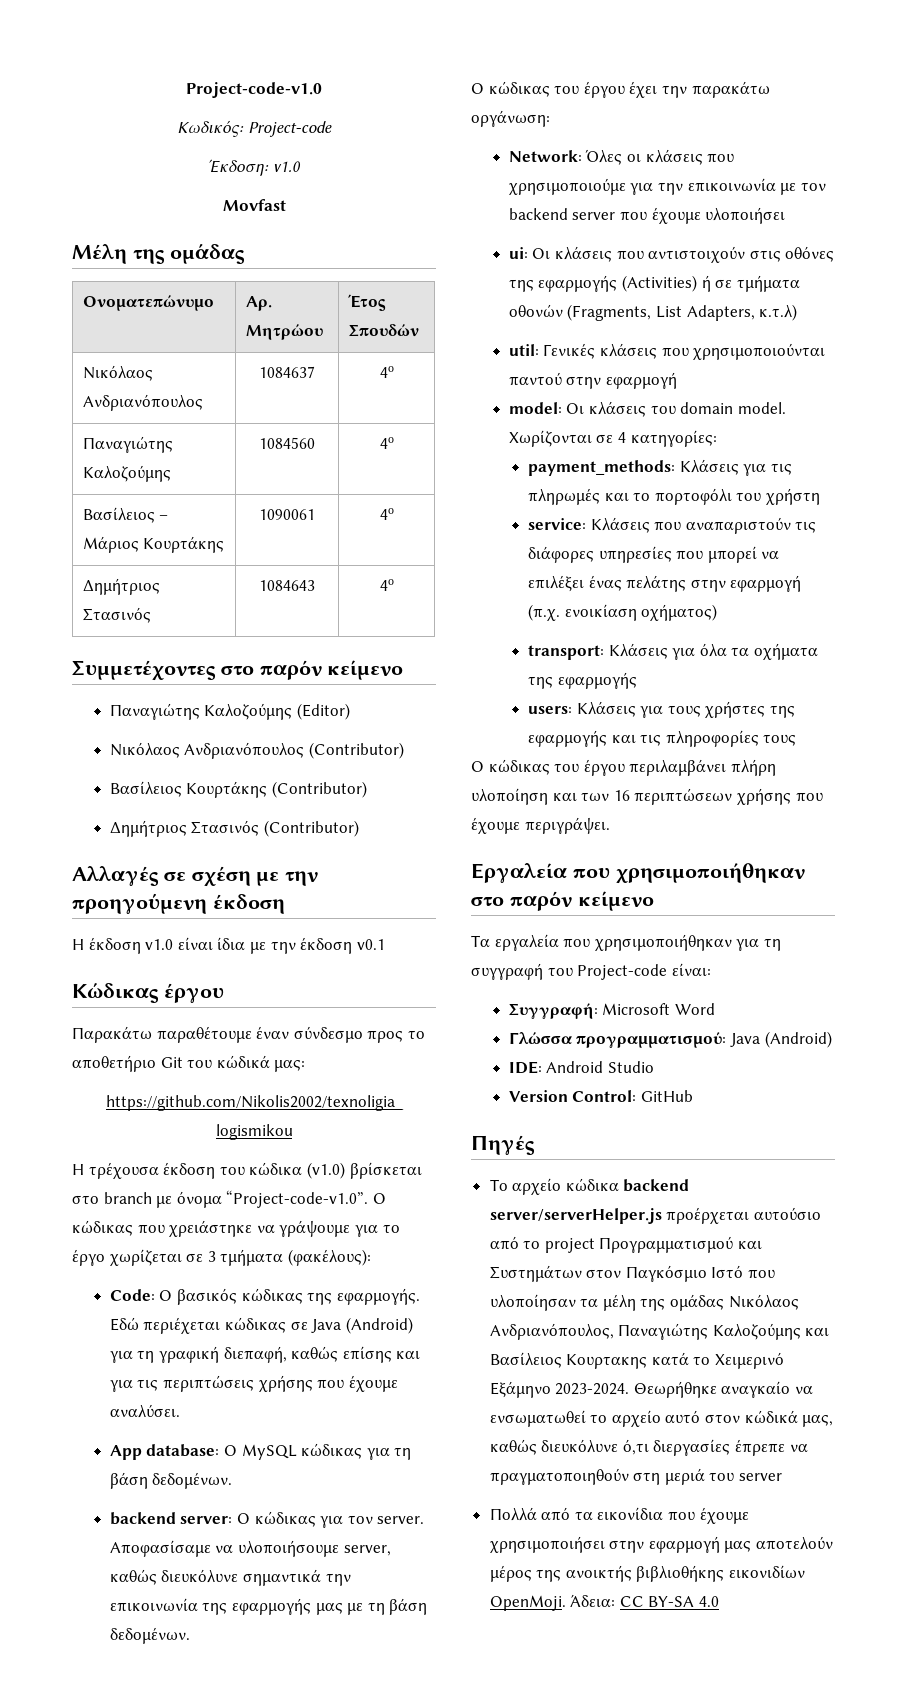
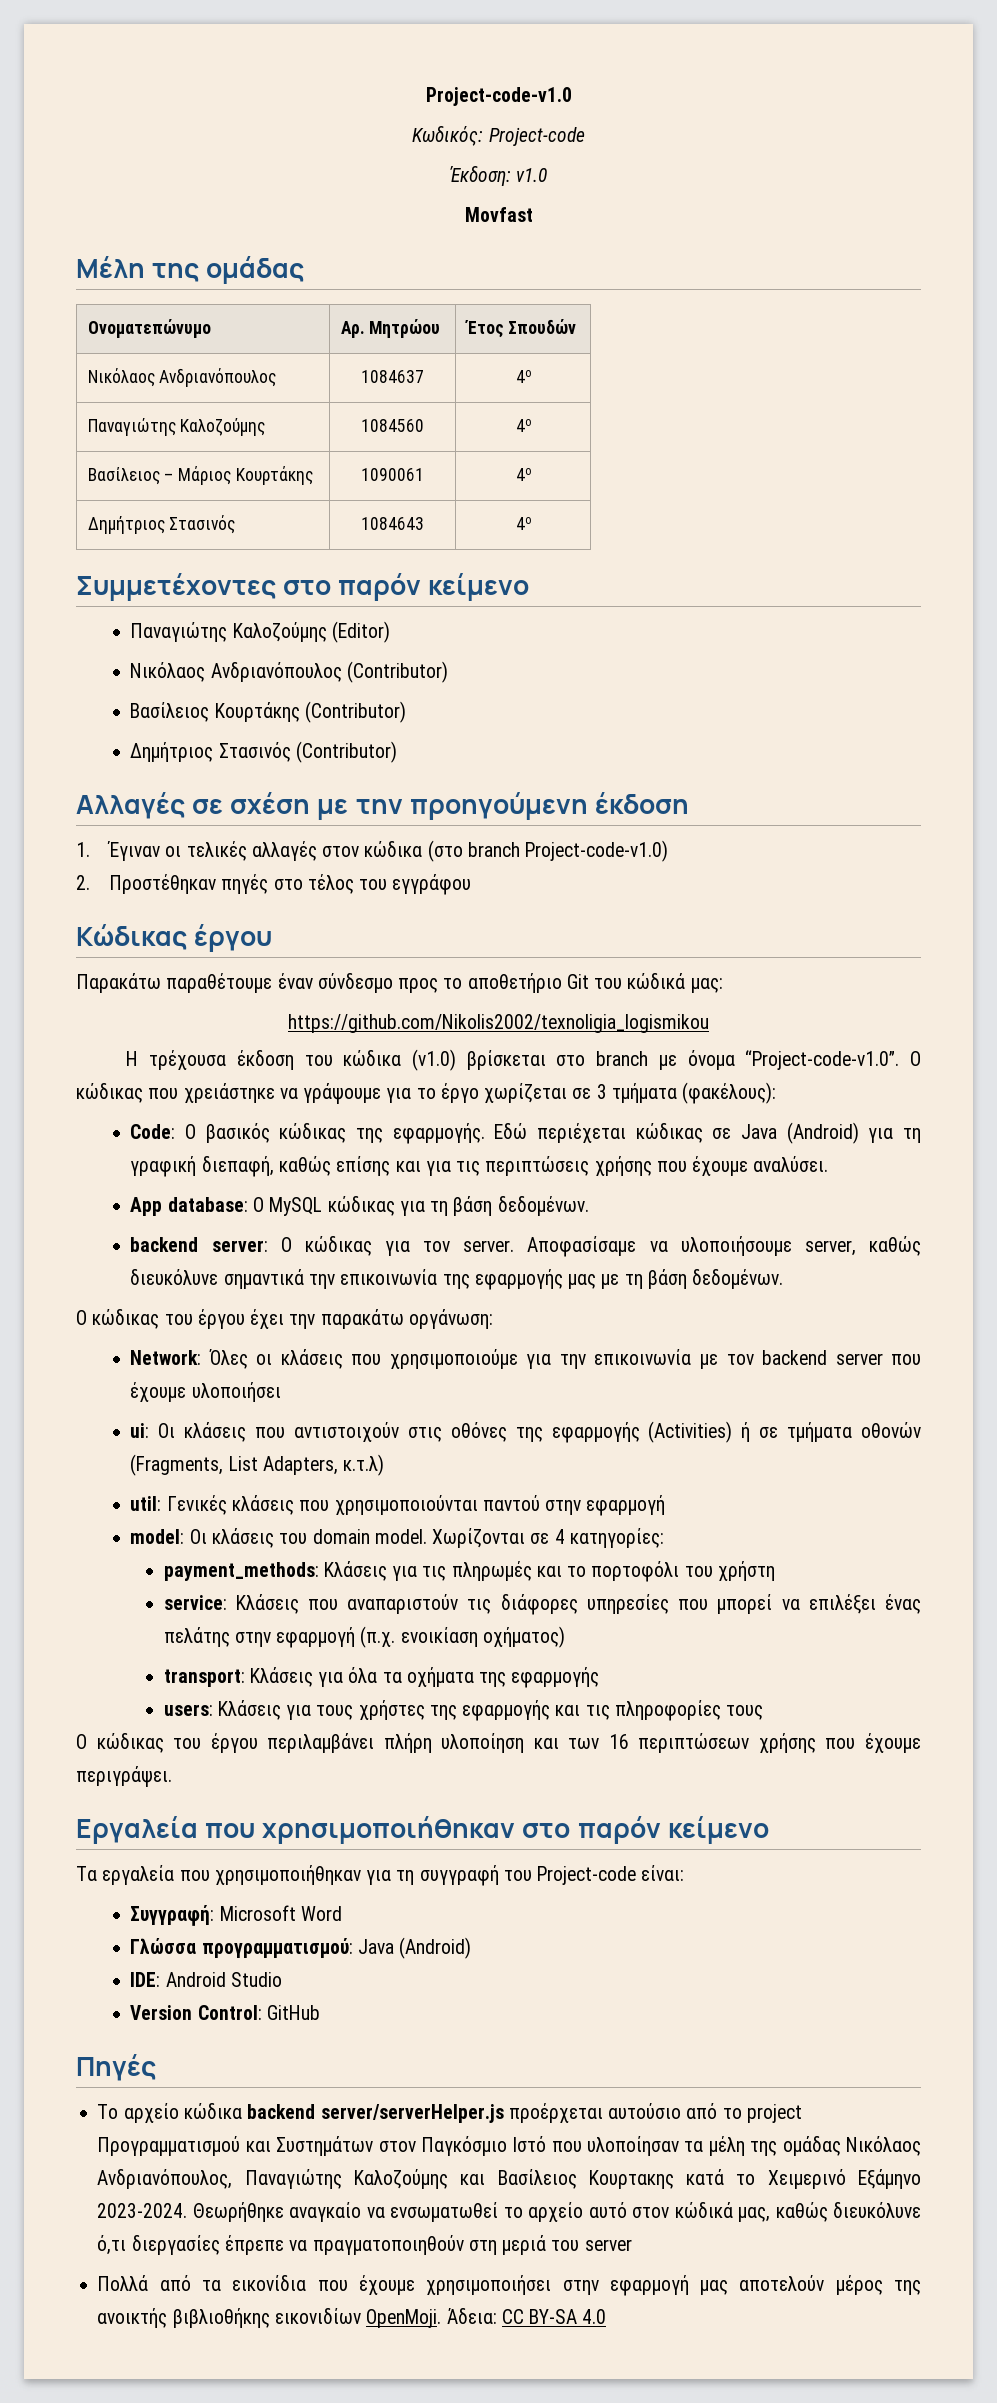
[72,937,385,954] Η έκδοση v1.0 είναι ίδια με την έκδοση v0.1 -> [76,840,669,862] [76,874,472,895] 1. Έγιναν οι τελικές αλλαγές στον κώδικα (στο branch Project-code-v1.0) // 2. Προστέθηκαν πηγές στο τέλος του εγγράφου

